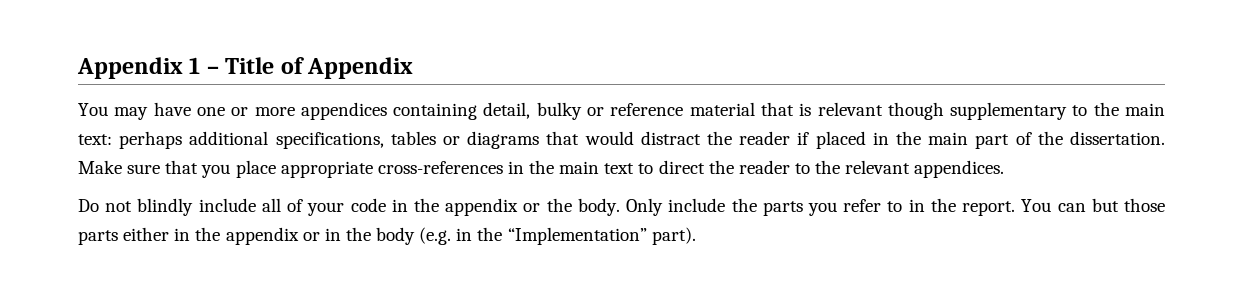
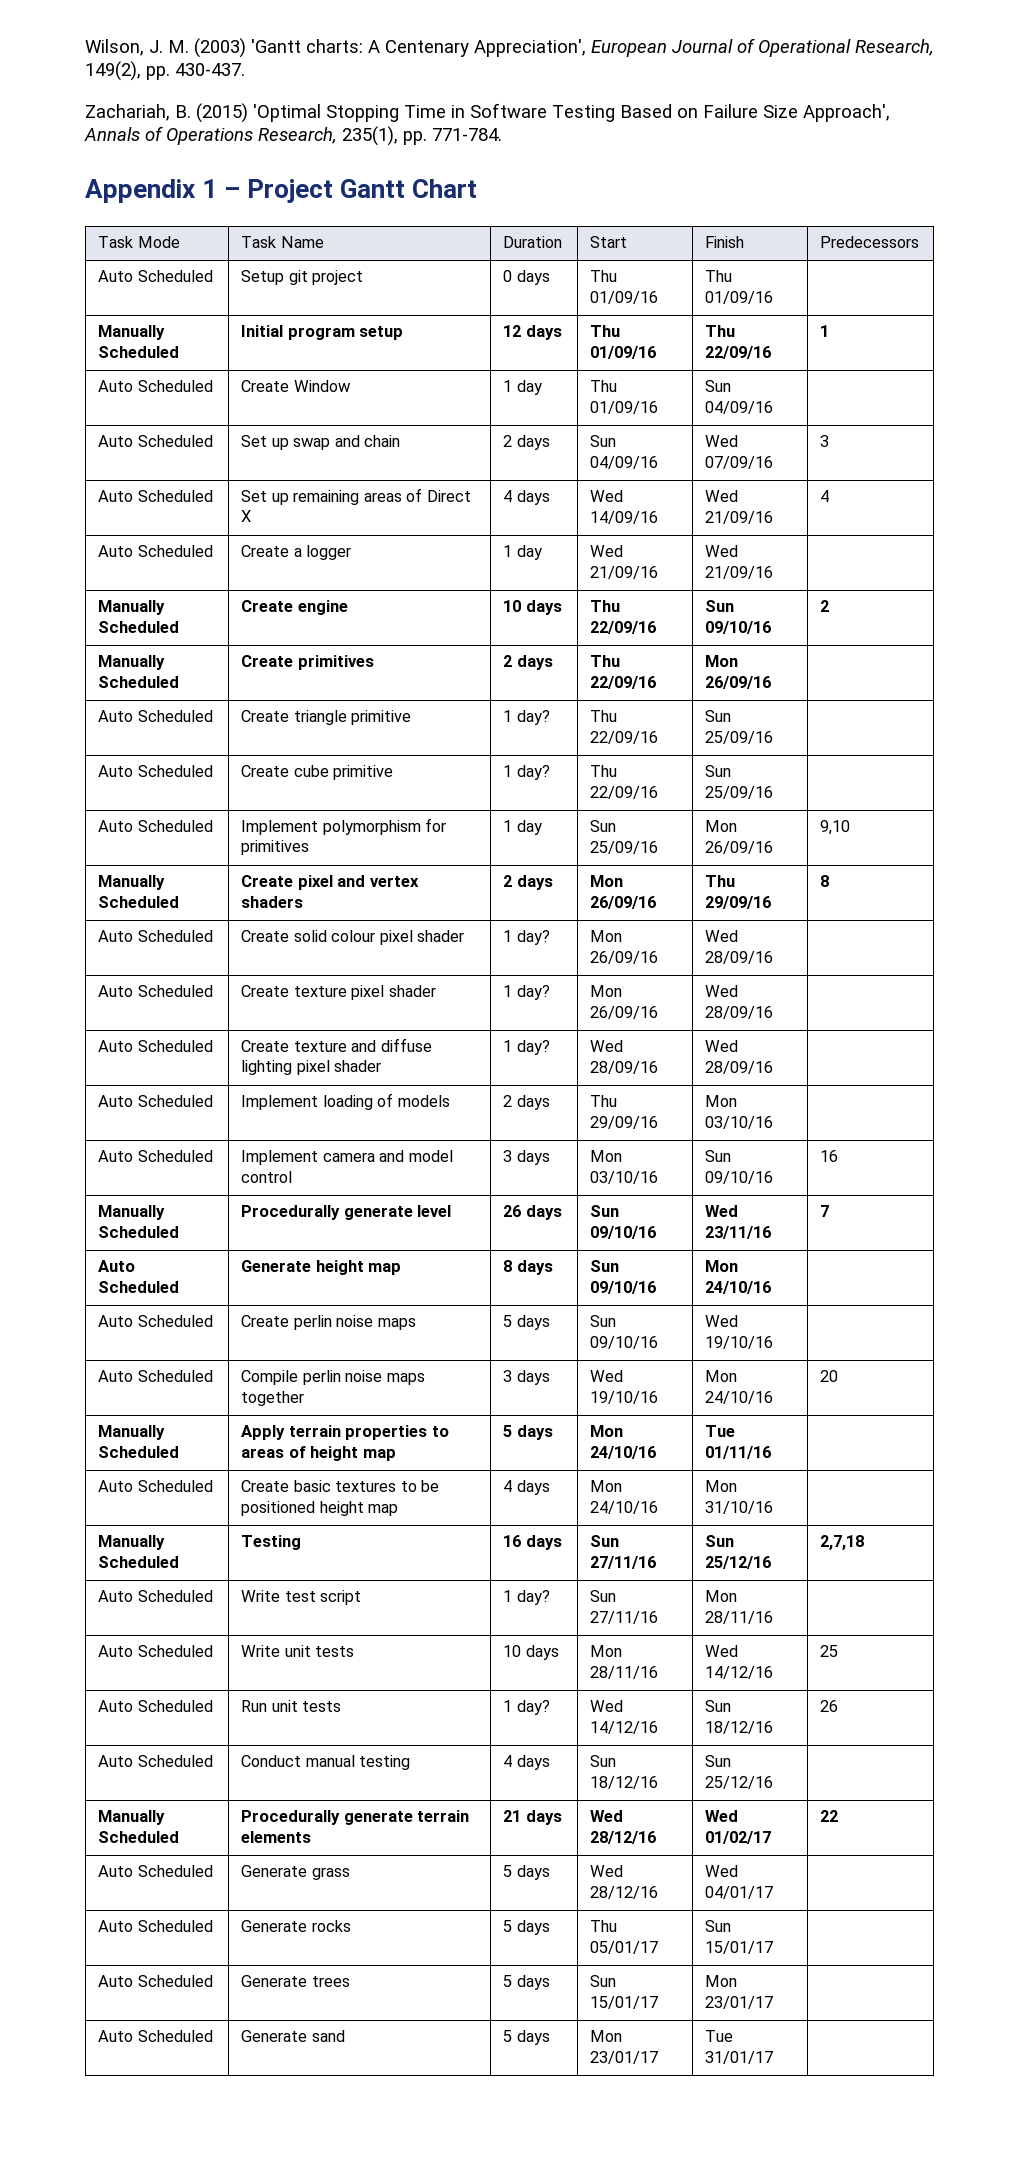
[77,57,414,79] [78,102,1165,120] [78,131,1166,149] [78,160,1005,178] [78,198,1165,216] [78,227,696,245] Appendix 1 – Title of Appendix // You may have one or more appendices containing detail, bulky or reference material that is relevant though supplementary to the main text: perhaps additional specifications, tables or diagrams that would distract the reader if placed in the main part of the dissertation. Make sure that you place appropriate cross-references in the main text to direct the reader to the relevant appendices. // Do not blindly include all of your code in the appendix or the body. Only include the parts you refer to in the report. You can but those parts either in the appendix or in the body (e.g. in the “Implementation” part). -> [85,38,934,58] [85,61,245,81] [85,103,890,123] [84,126,502,146] [85,179,478,203] [98,236,180,248] [241,236,324,248] [503,236,563,248] [590,236,628,248] [705,236,745,248] [820,236,920,248] [98,270,213,282] [241,270,364,285] [503,270,550,285] [590,270,618,282] [590,291,659,304] [705,270,733,282] [705,291,774,304] [98,325,166,340] [98,346,180,358] [241,325,404,340] [503,325,562,340] [590,325,621,337] [590,346,657,359] [705,325,736,337] [705,346,772,359] [820,325,830,337] [98,380,213,392] [241,380,351,392] [503,380,542,395] [590,380,618,392] [590,401,659,414] [705,380,732,392] [705,401,774,414] [98,435,213,447] [241,435,401,450] [503,435,550,450] [590,435,617,447] [590,456,659,469] [705,435,739,447] [705,456,774,469] [820,435,830,447] [98,490,213,502] [241,488,471,505] [241,510,252,522] [503,490,550,505] [590,490,624,502] [590,511,659,524] [705,490,739,502] [705,511,774,524] [820,490,830,502] [98,545,213,557] [241,545,352,560] [503,545,542,560] [590,545,624,557] [590,566,659,579] [705,545,739,557] [705,566,774,579] [98,600,166,615] [98,621,180,633] [241,600,348,615] [503,600,562,615] [590,600,621,612] [590,621,657,634] [705,600,735,612] [705,621,772,634] [820,600,830,612] [98,655,166,670] [98,676,180,688] [241,655,374,670] [503,655,553,670] [590,655,621,667] [590,676,657,689] [705,655,739,667] [705,676,772,689] [98,710,213,722] [241,710,412,725] [503,710,550,725] [590,710,618,722] [590,731,659,744] [705,710,732,722] [705,731,774,744] [98,765,213,777] [241,765,394,780] [503,765,550,780] [590,765,618,777] [590,786,659,799] [705,765,732,777] [705,786,774,799] [98,820,213,832] [241,818,447,835] [241,840,310,855] [503,820,542,835] [590,820,617,832] [590,841,659,854] [705,820,738,832] [705,841,774,854] [820,820,851,835] [98,875,166,890] [98,896,180,908] [241,875,419,890] [241,896,304,908] [503,875,553,890] [590,875,624,887] [590,896,657,909] [705,875,736,887] [705,896,772,909] [820,875,830,887] [98,930,213,942] [241,930,465,945] [503,930,550,945] [590,930,623,942] [590,951,659,964] [705,930,739,942] [705,951,774,964] [98,985,213,997] [241,985,436,1000] [503,985,550,1000] [590,985,623,997] [590,1006,659,1019] [705,985,739,997] [705,1006,774,1019] [98,1040,213,1052] [241,1038,432,1052] [241,1060,382,1075] [503,1040,550,1055] [590,1040,624,1052] [590,1061,659,1074] [705,1040,739,1052] [705,1061,774,1074] [98,1095,213,1107] [241,1093,450,1110] [503,1095,550,1110] [590,1095,618,1107] [590,1116,659,1129] [705,1095,738,1107] [705,1116,774,1129] [98,1150,213,1162] [241,1150,453,1165] [241,1171,293,1183] [503,1150,550,1165] [590,1150,623,1162] [590,1171,659,1184] [705,1150,732,1162] [705,1171,774,1184] [820,1150,839,1162] [98,1205,166,1220] [98,1226,180,1238] [241,1205,452,1220] [503,1205,562,1220] [590,1205,620,1217] [590,1226,657,1239] [705,1205,739,1217] [705,1226,772,1239] [820,1205,830,1217] [98,1260,136,1272] [98,1281,180,1293] [241,1260,402,1275] [503,1260,553,1275] [590,1260,620,1272] [590,1281,657,1294] [705,1260,739,1272] [705,1281,772,1294] [98,1315,213,1327] [241,1315,416,1330] [503,1315,550,1330] [590,1315,617,1327] [590,1336,659,1349] [705,1315,739,1327] [705,1336,774,1349] [98,1370,213,1382] [241,1370,425,1385] [241,1391,305,1406] [503,1370,550,1385] [590,1370,624,1382] [590,1391,659,1404] [705,1370,738,1382] [705,1391,774,1404] [820,1370,839,1382] [98,1425,166,1440] [98,1446,180,1458] [241,1425,449,1440] [241,1446,396,1461] [503,1425,553,1440] [590,1425,624,1437] [590,1446,657,1459] [705,1425,736,1437] [705,1446,772,1459] [98,1480,213,1492] [241,1480,440,1492] [241,1501,399,1516] [503,1480,550,1495] [590,1480,623,1492] [590,1501,659,1514] [705,1480,738,1492] [705,1501,774,1514] [98,1535,166,1550] [98,1556,180,1568] [241,1535,302,1550] [503,1535,562,1550] [590,1535,620,1547] [590,1556,657,1569] [705,1535,735,1547] [705,1556,772,1569] [820,1535,865,1550] [98,1590,213,1602] [241,1590,362,1605] [503,1590,550,1605] [590,1590,617,1602] [590,1611,659,1624] [705,1590,738,1602] [705,1611,774,1624] [98,1645,213,1657] [241,1645,355,1657] [503,1645,559,1660] [590,1645,623,1657] [590,1666,659,1679] [705,1645,739,1657] [705,1666,774,1679] [820,1645,839,1657] [98,1700,213,1712] [241,1700,342,1712] [503,1700,550,1715] [590,1700,624,1712] [590,1721,659,1734] [705,1700,732,1712] [705,1721,774,1734] [820,1700,839,1712] [98,1755,213,1767] [241,1755,411,1770] [503,1755,550,1770] [590,1755,617,1767] [590,1776,659,1789] [705,1755,732,1767] [705,1776,774,1789] [98,1810,166,1825] [98,1831,180,1843] [241,1810,470,1825] [241,1831,312,1843] [503,1810,562,1825] [590,1810,624,1822] [590,1831,657,1844] [705,1810,739,1822] [705,1831,772,1844] [820,1810,839,1822] [98,1865,213,1877] [241,1865,350,1880] [503,1865,550,1880] [590,1865,624,1877] [590,1886,659,1899] [705,1865,739,1877] [705,1886,774,1899] [98,1920,213,1932] [241,1920,351,1932] [503,1920,550,1935] [590,1920,618,1932] [590,1941,659,1954] [705,1920,732,1932] [705,1941,774,1954] [98,1975,213,1987] [241,1975,350,1987] [503,1975,550,1990] [590,1975,617,1987] [590,1996,659,2009] [705,1975,738,1987] [705,1996,774,2009] [98,2030,213,2042] [241,2030,345,2042] [503,2030,550,2045] [590,2030,623,2042] [590,2051,659,2064] [705,2030,734,2042] [705,2051,774,2064] Wilson, J. M. (2003) 'Gantt charts: A Centenary Appreciation', European Journal of Operational Research, 149(2), pp. 430-437. // Zachariah, B. (2015) 'Optimal Stopping Time in Software Testing Based on Failure Size Approach', Annals of Operations Research, 235(1), pp. 771-784. // Appendix 1 – Project Gantt Chart // Task Mode | Task Name | Duration | Start | Finish | Predecessors // Auto Scheduled | Setup git project | 0 days | Thu 01/09/16 | Thu 01/09/16 | // Manually Scheduled | Initial program setup | 12 days | Thu 01/09/16 | Thu 22/09/16 | 1 // Auto Scheduled | Create Window | 1 day | Thu 01/09/16 | Sun 04/09/16 | // Auto Scheduled | Set up swap and chain | 2 days | Sun 04/09/16 | Wed 07/09/16 | 3 // Auto Scheduled | Set up remaining areas of Direct X | 4 days | Wed 14/09/16 | Wed 21/09/16 | 4 // Auto Scheduled | Create a logger | 1 day | Wed 21/09/16 | Wed 21/09/16 | // Manually Scheduled | Create engine | 10 days | Thu 22/09/16 | Sun 09/10/16 | 2 // Manually Scheduled | Create primitives | 2 days | Thu 22/09/16 | Mon 26/09/16 | // Auto Scheduled | Create triangle primitive | 1 day? | Thu 22/09/16 | Sun 25/09/16 | // Auto Scheduled | Create cube primitive | 1 day? | Thu 22/09/16 | Sun 25/09/16 | // Auto Scheduled | Implement polymorphism for primitives | 1 day | Sun 25/09/16 | Mon 26/09/16 | 9,10 // Manually Scheduled | Create pixel and vertex shaders | 2 days | Mon 26/09/16 | Thu 29/09/16 | 8 // Auto Scheduled | Create solid colour pixel shader | 1 day? | Mon 26/09/16 | Wed 28/09/16 | // Auto Scheduled | Create texture pixel shader | 1 day? | Mon 26/09/16 | Wed 28/09/16 | // Auto Scheduled | Create texture and diffuse lighting pixel shader | 1 day? | Wed 28/09/16 | Wed 28/09/16 | // Auto Scheduled | Implement loading of models | 2 days | Thu 29/09/16 | Mon 03/10/16 | // Auto Scheduled | Implement camera and model control | 3 days | Mon 03/10/16 | Sun 09/10/16 | 16 // Manually Scheduled | Procedurally generate level | 26 days | Sun 09/10/16 | Wed 23/11/16 | 7 // Auto Scheduled | Generate height map | 8 days | Sun 09/10/16 | Mon 24/10/16 | // Auto Scheduled | Create perlin noise maps | 5 days | Sun 09/10/16 | Wed 19/10/16 | // Auto Scheduled | Compile perlin noise maps together | 3 days | Wed 19/10/16 | Mon 24/10/16 | 20 // Manually Scheduled | Apply terrain properties to areas of height map | 5 days | Mon 24/10/16 | Tue 01/11/16 | // Auto Scheduled | Create basic textures to be positioned height map | 4 days | Mon 24/10/16 | Mon 31/10/16 | // Manually Scheduled | Testing | 16 days | Sun 27/11/16 | Sun 25/12/16 | 2,7,18 // Auto Scheduled | Write test script | 1 day? | Sun 27/11/16 | Mon 28/11/16 | // Auto Scheduled | Write unit tests | 10 days | Mon 28/11/16 | Wed 14/12/16 | 25 // Auto Scheduled | Run unit tests | 1 day? | Wed 14/12/16 | Sun 18/12/16 | 26 // Auto Scheduled | Conduct manual testing | 4 days | Sun 18/12/16 | Sun 25/12/16 | // Manually Scheduled | Procedurally generate terrain elements | 21 days | Wed 28/12/16 | Wed 01/02/17 | 22 // Auto Scheduled | Generate grass | 5 days | Wed 28/12/16 | Wed 04/01/17 | // Auto Scheduled | Generate rocks | 5 days | Thu 05/01/17 | Sun 15/01/17 | // Auto Scheduled | Generate trees | 5 days | Sun 15/01/17 | Mon 23/01/17 | // Auto Scheduled | Generate sand | 5 days | Mon 23/01/17 | Tue 31/01/17 |

